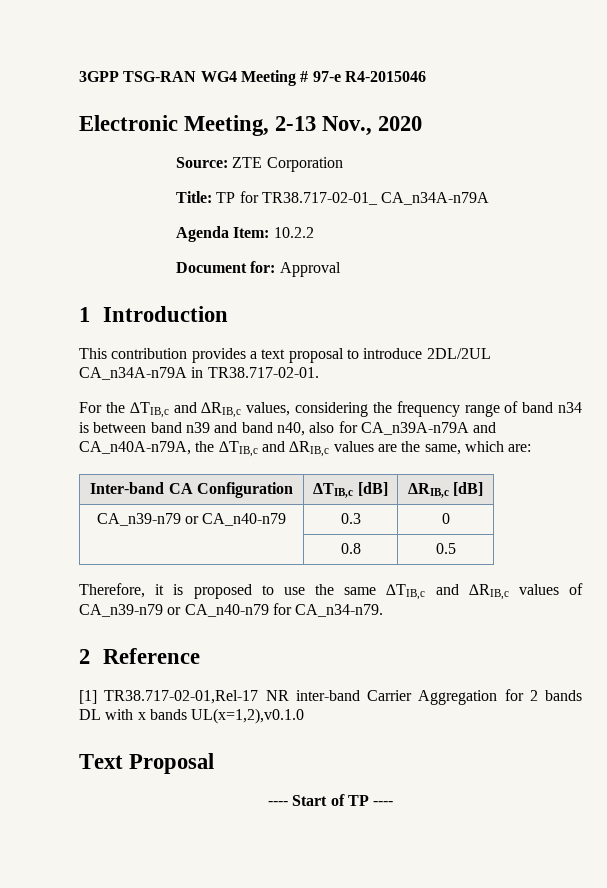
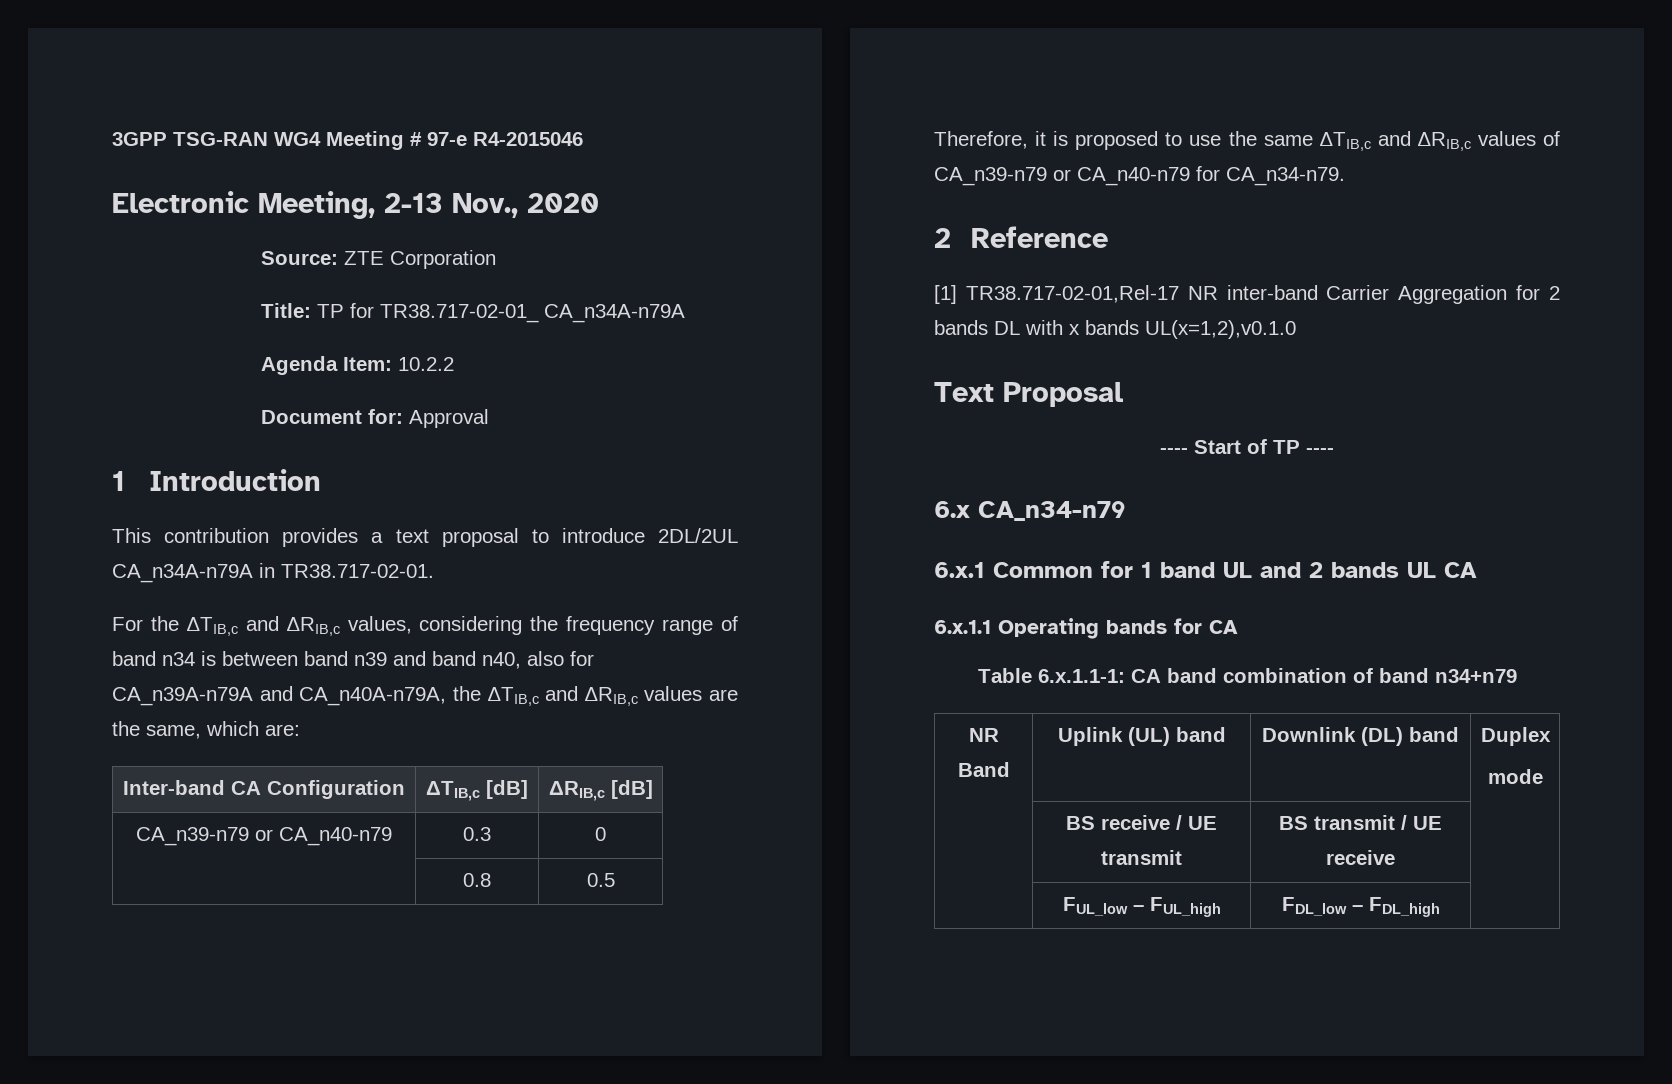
(394, 803) none -> [934,501,1126,521] [934,561,1477,578] [934,618,1238,639] [977,668,1517,683] [968,728,999,742] [957,762,1010,777] [1057,727,1226,746] [1262,727,1459,746] [1480,727,1551,746] [1487,769,1543,784] [1066,815,1217,830] [1101,850,1182,865] [1279,815,1442,830] [1326,850,1395,865] [1062,897,1221,917] [1281,897,1440,917] // 6.x CA_n34-n79 // 6.x.1 Common for 1 band UL and 2 bands UL CA // 6.x.1.1 Operating bands for CA // Table 6.x.1.1-1: CA band combination of band n34+n79 // NR Band | Uplink (UL) band | Downlink (DL) band | Duplex // mode // | BS receive / UE transmit | BS transmit / UE receive | // | FUL_low – FUL_high | FDL_low – FDL_high |

